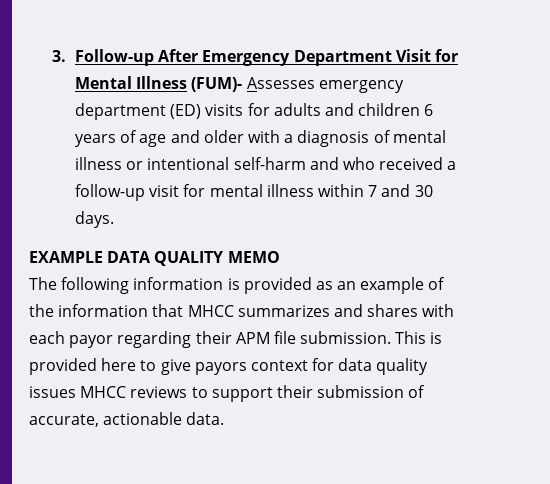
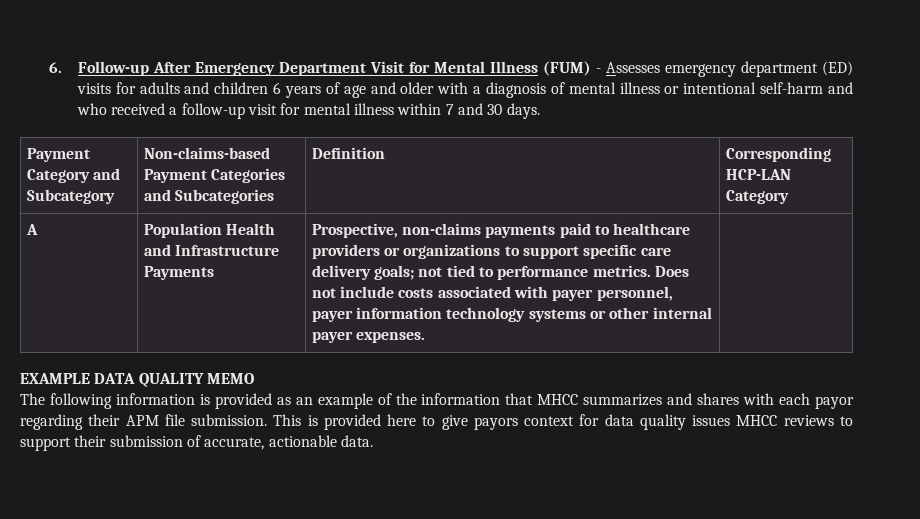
[52,50,67,62] 3. -> [48,62,62,73] 6.
[191,77,243,92] (FUM)- -> [542,61,601,76] (FUM) -
(115, 219) none -> [26,148,90,162] [26,168,121,183] [26,189,115,204] [143,147,270,159] [143,168,286,183] [143,189,275,204] [311,147,385,159] [725,147,831,162] [725,169,791,180] [725,190,789,204] [25,224,38,235] [143,223,276,238] [143,244,280,256] [143,266,214,280] [311,223,691,238] [311,244,671,259] [311,265,689,280] [311,286,673,301] [311,307,712,322] [311,331,426,343] // Payment Category and Subcategory | Non-claims-based Payment Categories and Subcategories | Definition | Corresponding HCP-LAN Category // A | Population Health and Infrastructure Payments | Prospective, non-claims payments paid to healthcare providers or organizations to support specific care delivery goals; not tied to performance metrics. Does not include costs associated with payer personnel, payer information technology systems or other internal payer expenses. |

